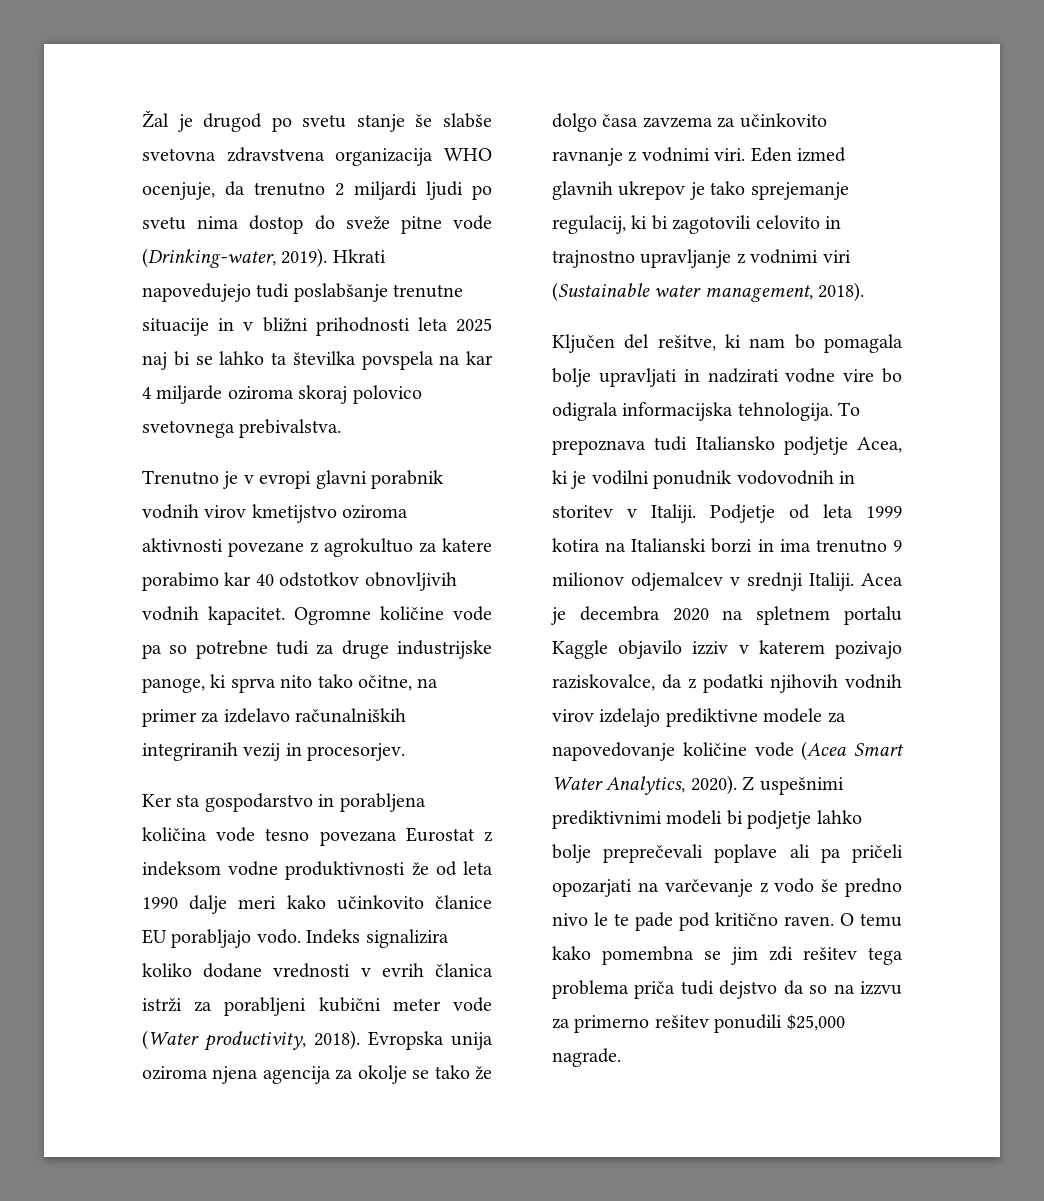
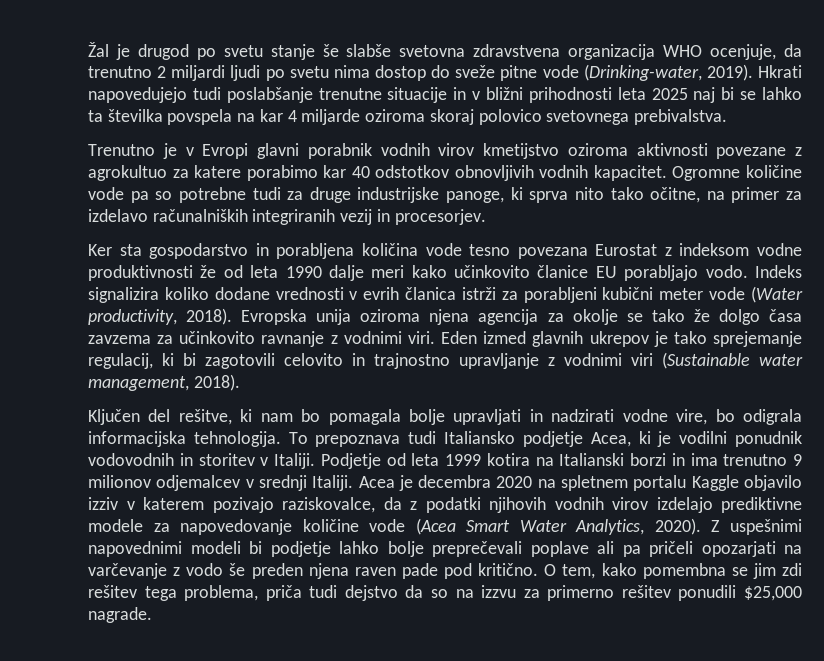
[259,471,312,489] evropi -> [202,143,249,159] Evropi
[843,369,875,382] vire -> [676,409,708,425] vire,
[552,810,662,829] prediktivnimi -> [88,541,182,557] napovednimi
[845,878,902,897] [552,912,902,931] predno nivo le te pade pod kritično raven. O temu -> [251,563,596,579] preden njena raven pade pod kritično. O tem,
[552,980,629,999] problema -> [184,585,259,601] problema,

